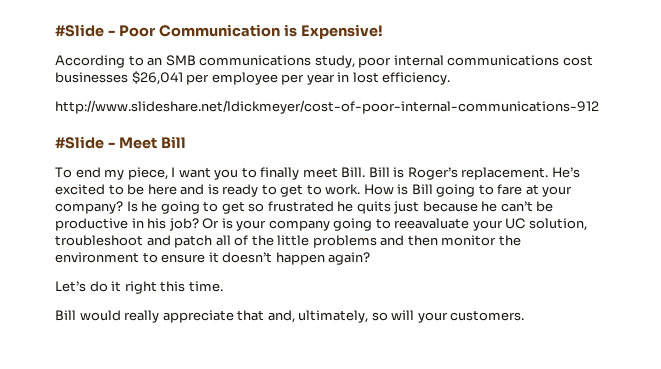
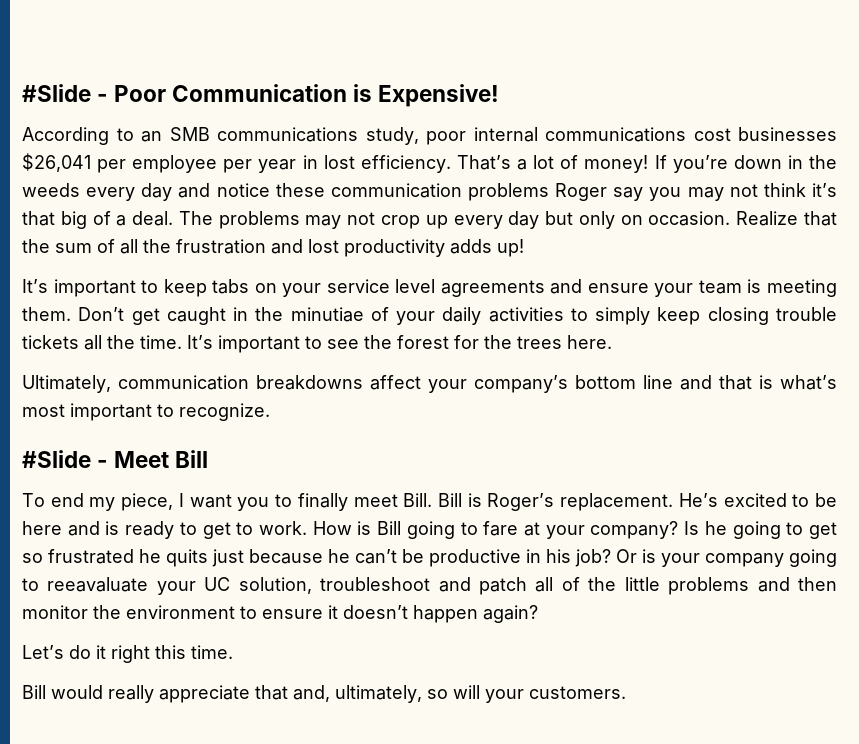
[55,100,599,114] // http://www.slideshare.net/ldickmeyer/cost-of-poor-internal-communications-912 -> [456,155,838,173] [22,183,837,201] [22,211,838,229] [22,239,524,257] [22,279,837,297] [22,307,837,325] [22,335,612,353] [22,375,837,393] [22,403,270,421] That’s a lot of money! If you’re down in the weeds every day and notice these communication problems Roger say you may not think it’s that big of a deal. The problems may not crop up every day but only on occasion. Realize that the sum of all the frustration and lost productivity adds up! // It’s important to keep tabs on your service level agreements and ensure your team is meeting them. Don’t get caught in the minutiae of your daily activities to simply keep closing trouble tickets all the time. It’s important to see the forest for the trees here. // Ultimately, communication breakdowns affect your company’s bottom line and that is what’s most important to recognize.

